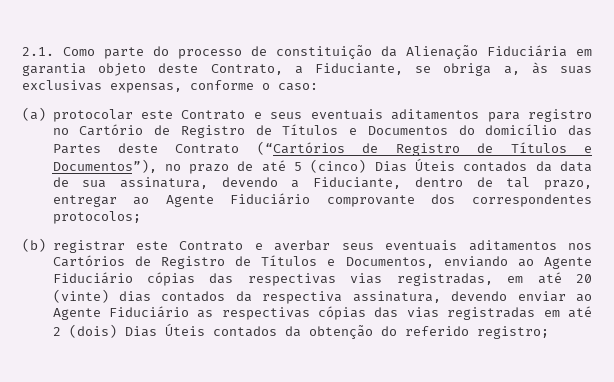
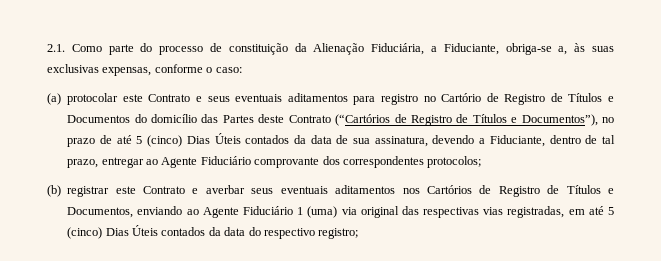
[487,45,592,57] [22,63,492,76] Fiduciária em garantia objeto deste Contrato, a Fiduciante, se obriga -> [371,43,552,55] Fiduciária, a Fiduciante, obriga-se
[146,272,195,286] cópias -> [297,206,399,218] 1 (uma) via original
[576,274,592,283] [52,289,592,304] [52,306,593,320] [52,323,469,339] 20 (vinte) dias contados da respectiva assinatura, devendo enviar ao Agente Fiduciário as respectivas cópias das vias registradas em até 2 (dois) Dias Úteis contados da obtenção do referido -> [607,207,614,215] [67,225,315,239] 5 (cinco) Dias Úteis contados da data do respectivo

